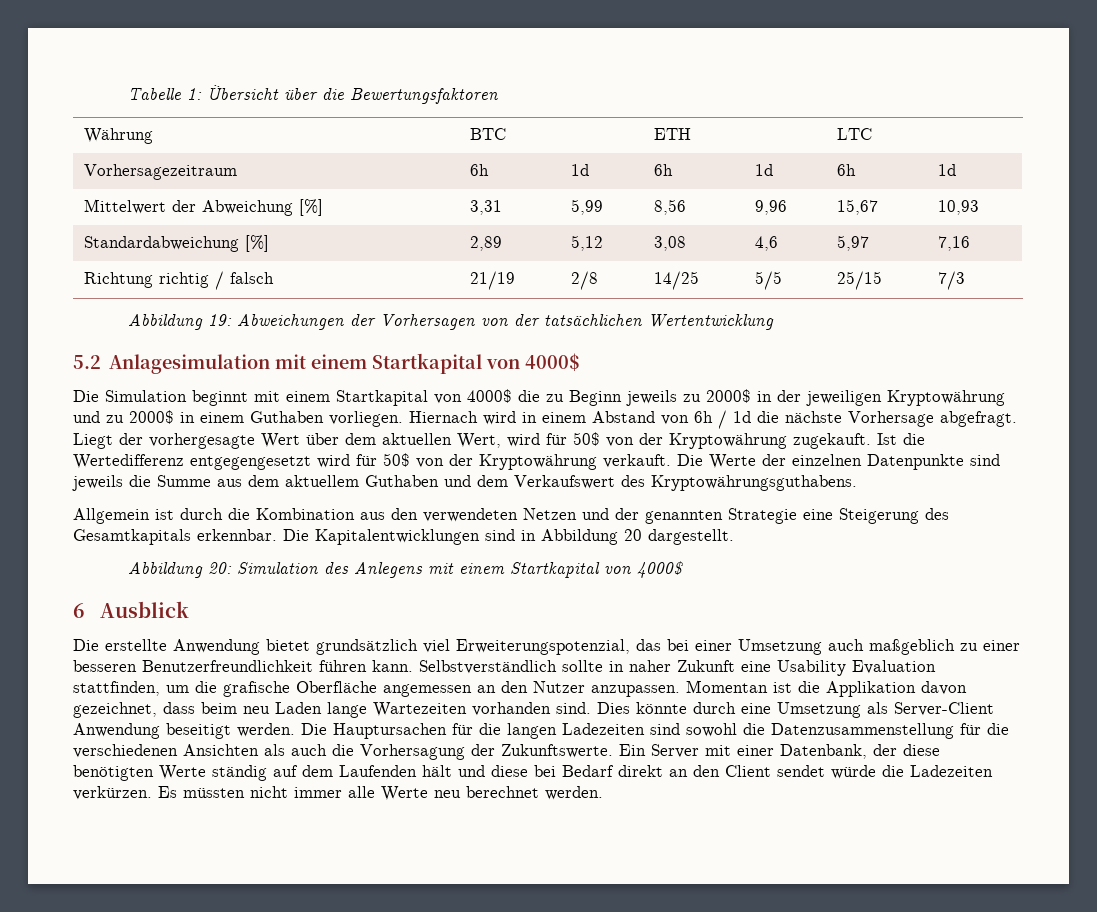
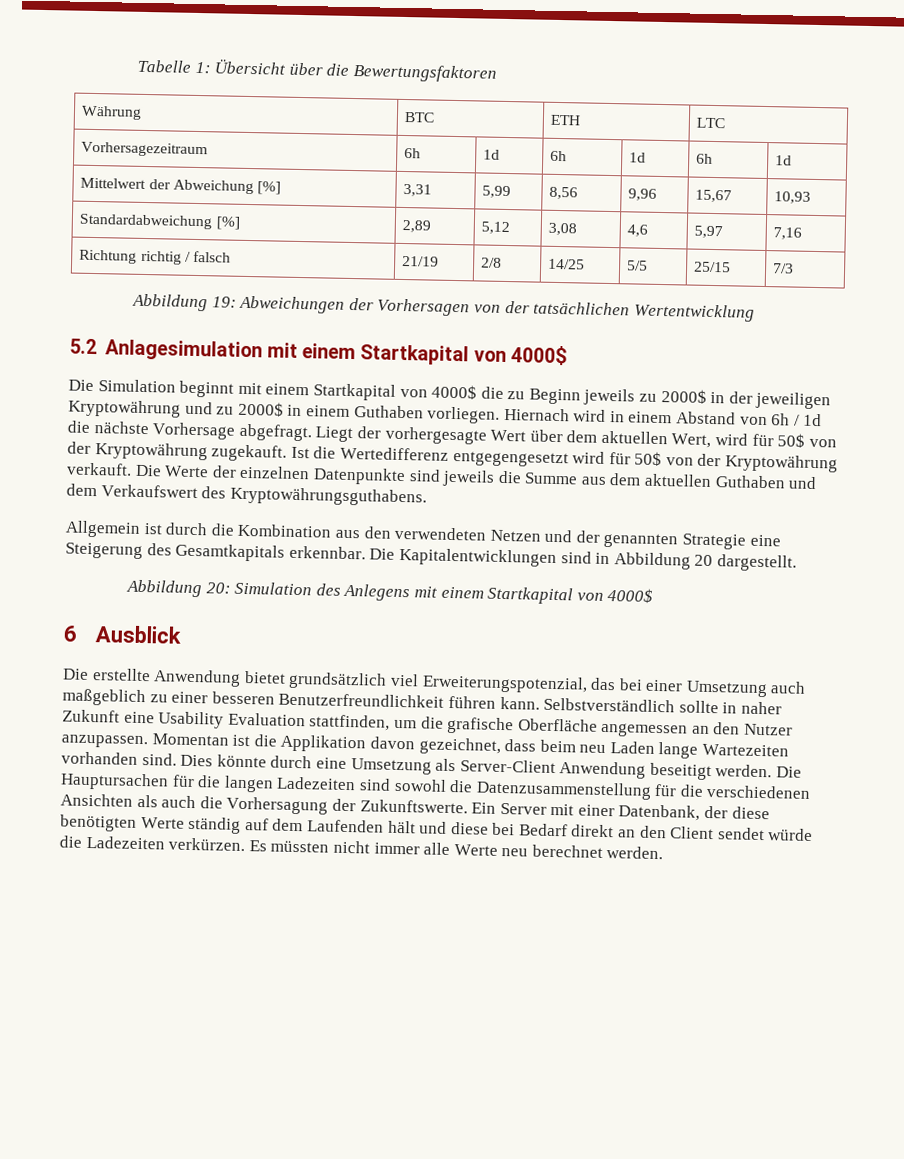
[285,475,359,487] aktuellem -> [644,473,713,488] aktuellen

